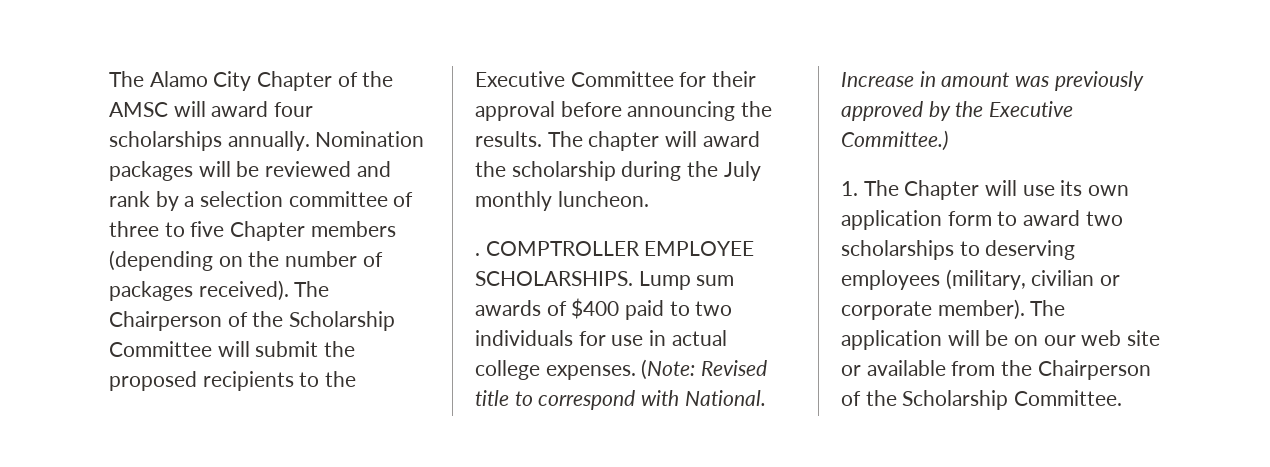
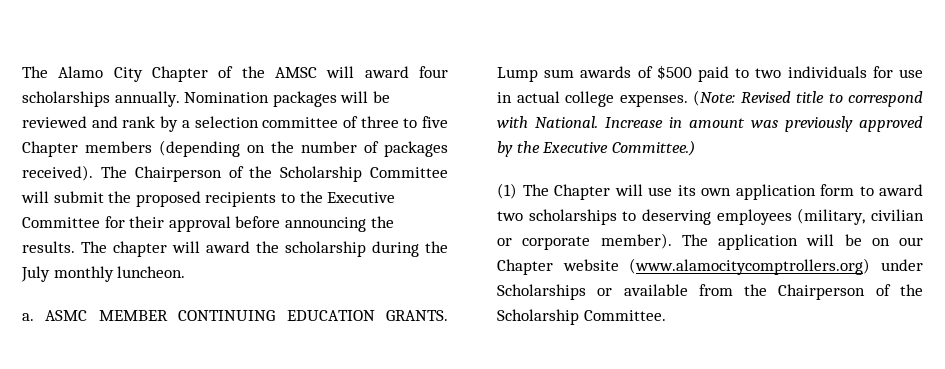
[475,241,755,256] [475,271,633,286] . COMPTROLLER EMPLOYEE SCHOLARSHIPS. -> [22,310,448,321] a. ASMC MEMBER CONTINUING EDUCATION GRANTS.
[571,298,620,319] $400 -> [656,65,692,80] $500
[841,181,858,196] 1. -> [497,183,517,199] (1)
[1081,330,1161,346] web site -> [497,258,923,275] [497,284,586,300] Chapter website (www.alamocitycomptrollers.org) under Scholarships

